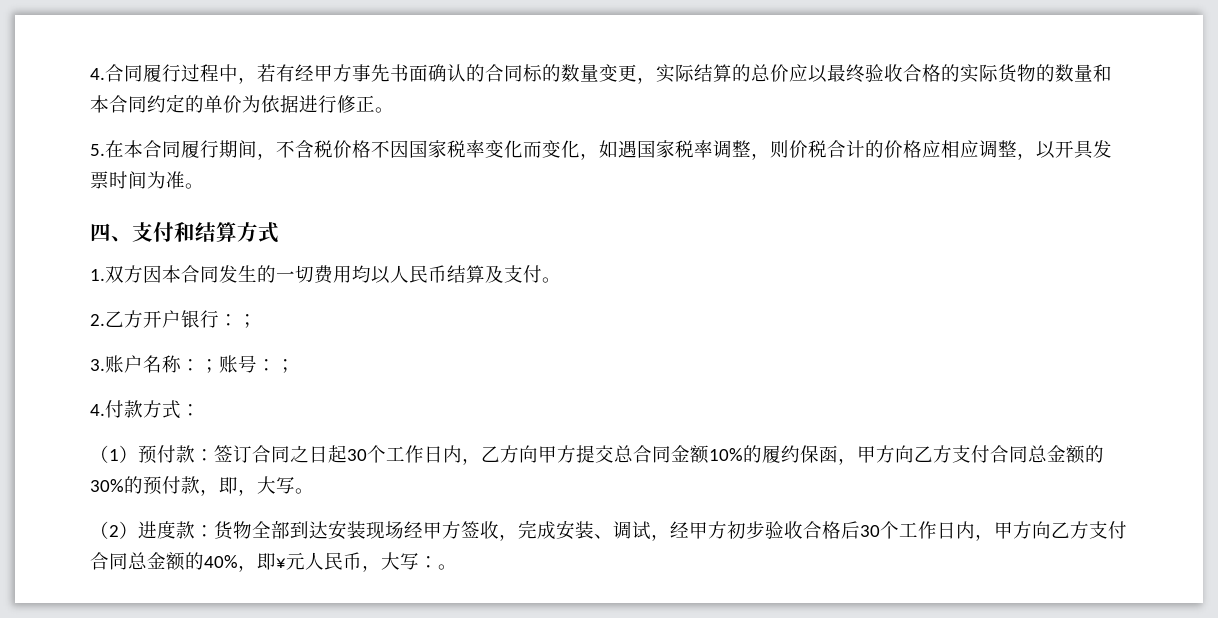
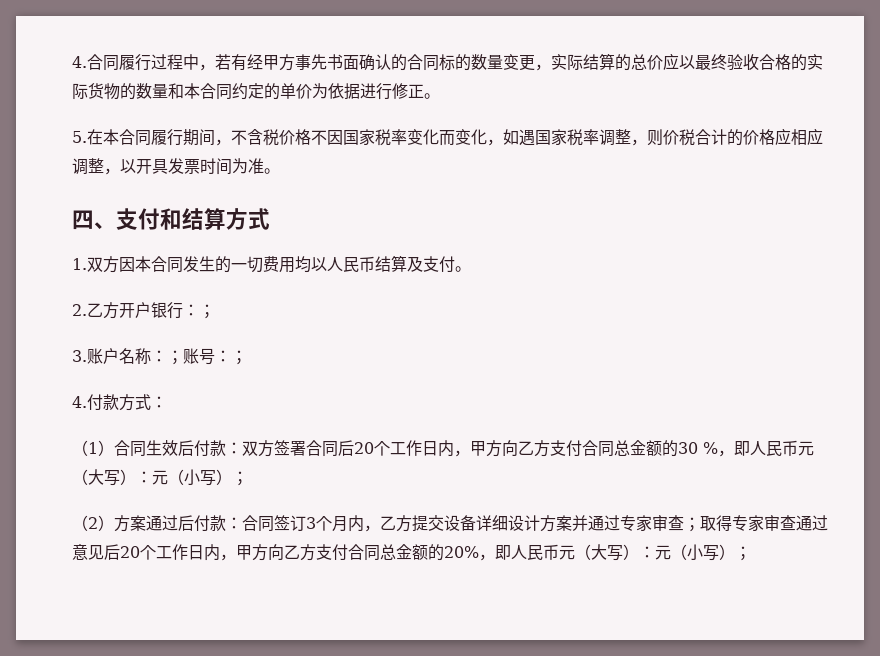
[138,445,1104,465] [90,476,314,496] [90,520,880,541] 预付款：签订合同之日起30个工作日内，乙方向甲方提交总合同金额10%的履约保函，甲方向乙方支付合同总金额的30%的预付款，即，大写。 // （2）进度款：货物全部到达安装现场经甲方签收，完成安装、调试，经甲方初步验收合格后30 -> [114,440,374,457] 合同生效后付款：双方签署合同后20
[204,552,457,572] 40%，即¥元人民币，大写：。 -> [678,440,814,457] [72,469,248,486] [72,515,828,532] [72,544,751,561] 30 %，即人民币元（大写）：元（小写）； // （2）方案通过后付款：合同签订3个月内，乙方提交设备详细设计方案并通过专家审查；取得专家审查通过意见后20个工作日内，甲方向乙方支付合同总金额的20%，即人民币元（大写）：元（小写）；

